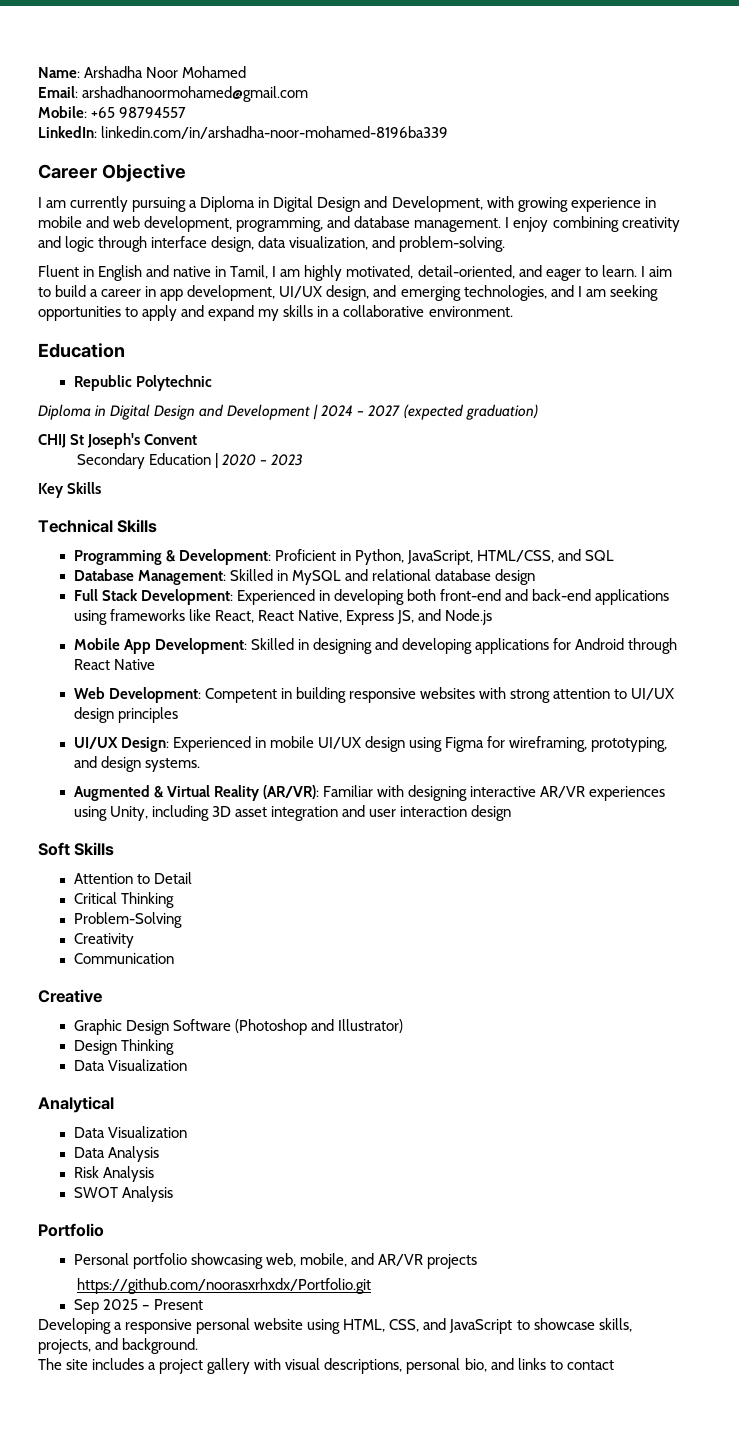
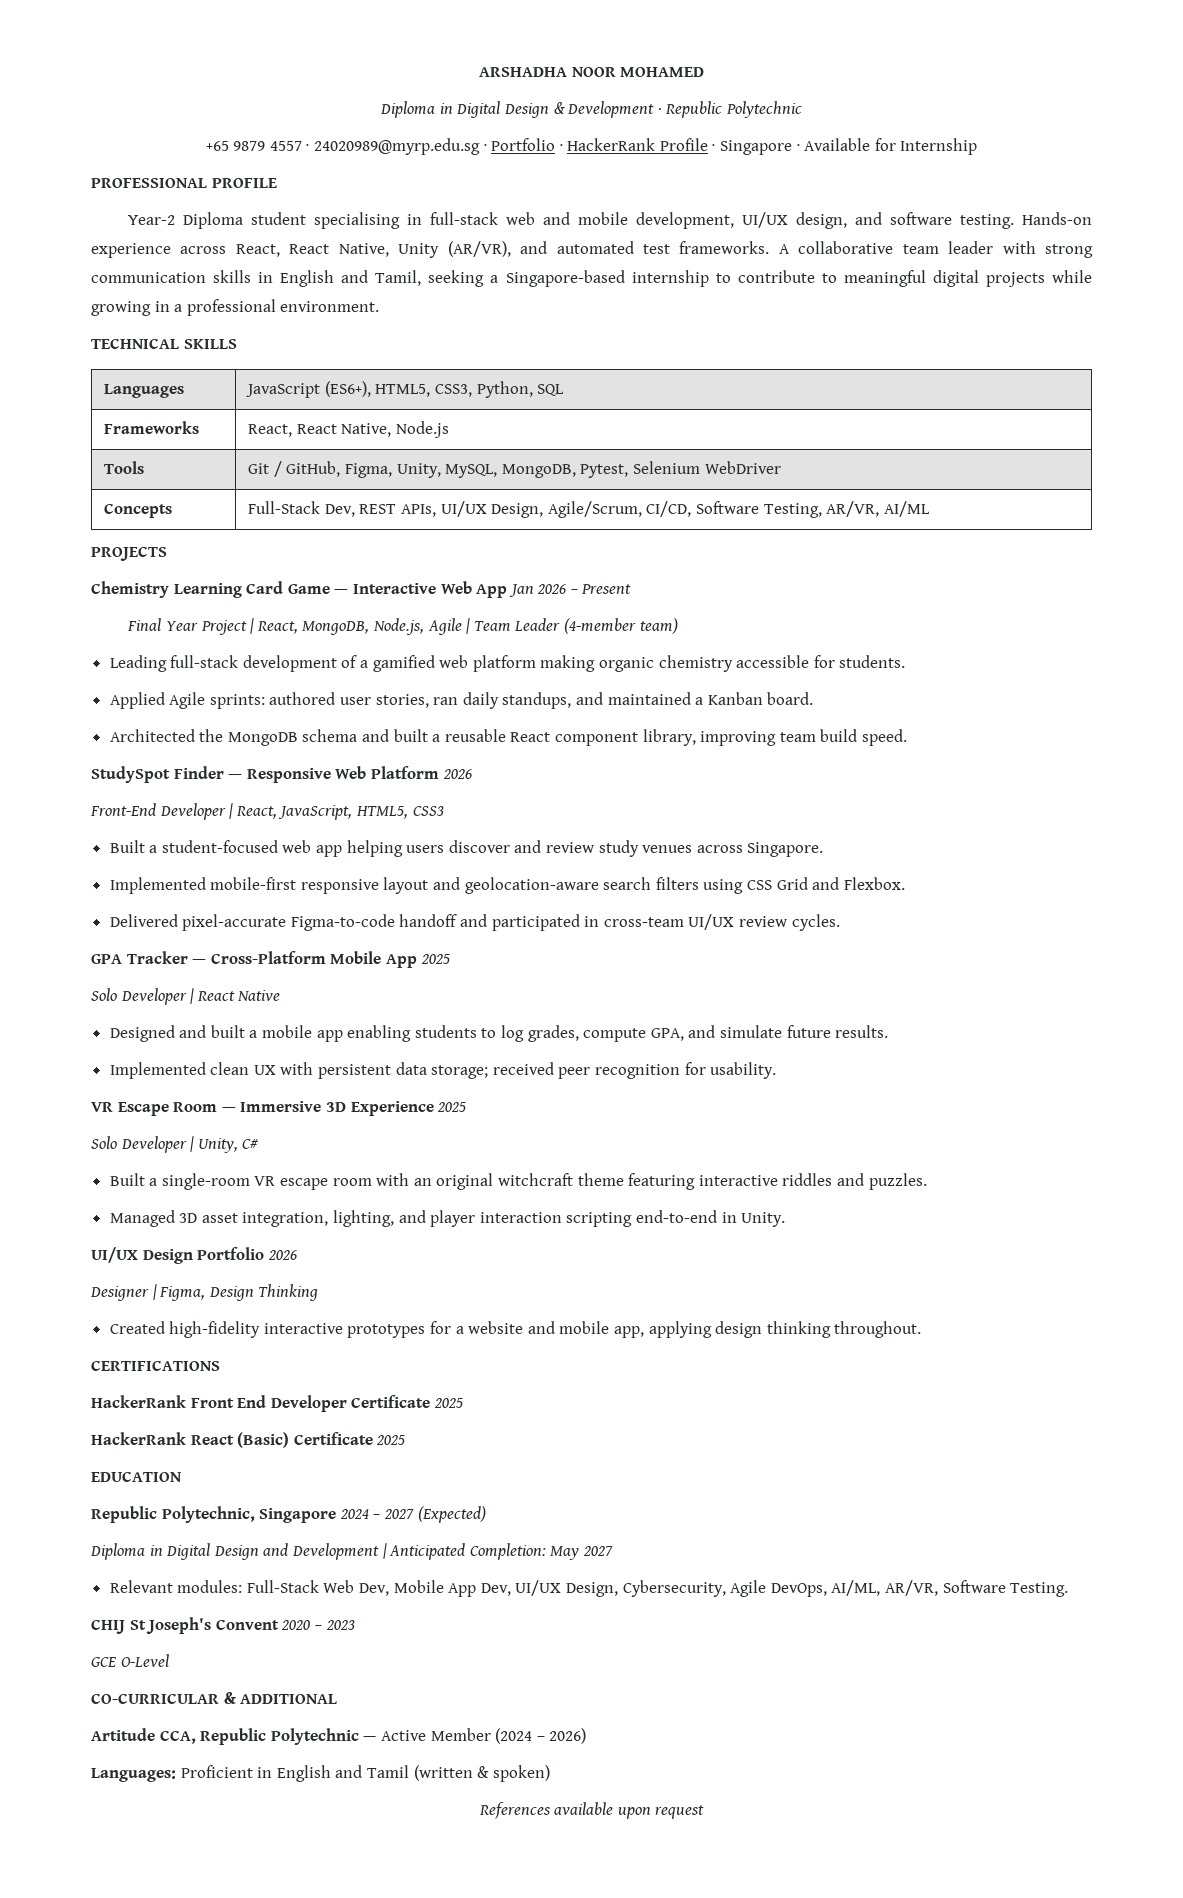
[38,66,247,78] [38,86,309,102] [38,106,187,118] [38,126,449,139] [38,164,186,182] [38,196,656,212] [38,216,680,232] [38,236,506,252] [38,265,672,281] [38,285,658,301] [38,305,513,321] [38,343,125,358] [73,375,212,391] Name: Arshadha Noor Mohamed // Email: arshadhanoormohamed@gmail.com // Mobile: +65 98794557 // LinkedIn: linkedin.com/in/arshadha-noor-mohamed-8196ba339 // Career Objective // I am currently pursuing a Diploma in Digital Design and Development, with growing experience in mobile and web development, programming, and database management. I enjoy combining creativity and logic through interface design, data visualization, and problem-solving. // Fluent in English and native in Tamil, I am highly motivated, detail-oriented, and eager to learn. I aim to build a career in app development, UI/UX design, and emerging technologies, and I am seeking opportunities to apply and expand my skills in a collaborative environment. // Education // Republic Polytechnic -> [478,67,705,77] [380,101,802,118] [205,138,978,155] [91,178,277,188] [128,212,1092,229] [91,241,1093,258] [91,270,1092,287] [91,299,380,316] [91,338,237,349] [104,384,185,398] [246,381,565,398] [104,421,200,434] [248,421,450,438] [104,461,145,474] [248,461,781,478] [104,503,173,518] [248,501,930,518] [91,546,167,561] [91,581,632,598] [127,618,678,635] [109,655,906,672] [109,692,814,709] [109,729,907,746] [91,766,472,783] [90,803,444,820] [109,840,824,857] [109,877,905,894] [109,914,840,931] [91,951,450,968] [91,988,281,1005] [109,1025,889,1042] [109,1062,777,1079] [91,1101,467,1116] [91,1136,259,1153] [109,1173,927,1190] [109,1210,786,1227] [91,1247,297,1264] [90,1284,319,1301] [109,1321,922,1338] [91,1360,220,1371] [91,1395,463,1412] [91,1432,406,1448] [91,1471,182,1482] [91,1506,486,1523] ARSHADHA NOOR MOHAMED // Diploma in Digital Design & Development · Republic Polytechnic // +65 9879 4557 · 24020989@myrp.edu.sg · Portfolio · HackerRank Profile · Singapore · Available for Internship // PROFESSIONAL PROFILE // Year-2 Diploma student specialising in full-stack web and mobile development, UI/UX design, and software testing. Hands-on experience across React, React Native, Unity (AR/VR), and automated test frameworks. A collaborative team leader with strong communication skills in English and Tamil, seeking a Singapore-based internship to contribute to meaningful digital projects while growing in a professional environment. // TECHNICAL SKILLS // Languages | JavaScript (ES6+), HTML5, CSS3, Python, SQL // Frameworks | React, React Native, Node.js // Tools | Git / GitHub, Figma, Unity, MySQL, MongoDB, Pytest, Selenium WebDriver // Concepts | Full-Stack Dev, REST APIs, UI/UX Design, Agile/Scrum, CI/CD, Software Testing, AR/VR, AI/ML // PROJECTS // Chemistry Learning Card Game — Interactive Web App Jan 2026 – Present // Final Year Project | React, MongoDB, Node.js, Agile | Team Leader (4-member team) // Leading full-stack development of a gamified web platform making organic chemistry accessible for students. // Applied Agile sprints: authored user stories, ran daily standups, and maintained a Kanban board. // Architected the MongoDB schema and built a reusable React component library, improving team build speed. // StudySpot Finder — Responsive Web Platform 2026 // Front-End Developer | React, JavaScript, HTML5, CSS3 // Built a student-focused web app helping users discover and review study venues across Singapore. // Implemented mobile-first responsive layout and geolocation-aware search filters using CSS Grid and Flexbox. // Delivered pixel-accurate Figma-to-code handoff and participated in cross-team UI/UX review cycles. // GPA Tracker — Cross-Platform Mobile App 2025 // Solo Developer | React Native // Designed and built a mobile app enabling students to log grades, compute GPA, and simulate future results. // Implemented clean UX with persistent data storage; received peer recognition for usability. // VR Escape Room — Immersive 3D Experience 2025 // Solo Developer | Unity, C# // Built a single-room VR escape room with an original witchcraft theme featuring interactive riddles and puzzles. // Managed 3D asset integration, lighting, and player interaction scripting end-to-end in Unity. // UI/UX Design Portfolio 2026 // Designer | Figma, Design Thinking // Created high-fidelity interactive prototypes for a website and mobile app, applying design thinking throughout. // CERTIFICATIONS // HackerRank Front End Developer Certificate 2025 // HackerRank React (Basic) Certificate 2025 // EDUCATION // Republic Polytechnic, Singapore 2024 – 2027 (Expected)
[321,404,538,420] 2024 – 2027 (expected graduation) -> [389,1543,613,1560] [109,1580,1069,1597] Anticipated Completion: May 2027 // Relevant modules: Full-Stack Web Dev, Mobile App Dev, UI/UX Design, Cybersecurity, Agile DevOps, AI/ML, AR/VR, Software Testing.
[76,453,218,469] // Secondary Education | -> (279, 1624) none
[38,482,102,498] [38,519,158,533] [73,549,615,565] [73,569,536,585] [73,589,670,605] [73,609,493,625] [73,638,678,654] [73,659,155,670] [73,687,675,703] [73,707,178,723] [73,736,668,752] [73,756,200,772] [73,785,666,801] [73,805,512,821] [38,842,115,856] [73,872,192,884] [73,892,174,908] [73,912,182,928] [73,933,134,948] [73,953,174,964] [38,989,102,1003] [73,1019,404,1035] [73,1039,174,1055] [73,1059,187,1071] [38,1096,114,1113] [73,1126,187,1138] [73,1146,159,1162] [73,1166,154,1182] [73,1186,173,1202] [38,1223,104,1237] [73,1253,478,1269] [76,1278,371,1294] [73,1299,204,1314] [38,1318,632,1334] [38,1338,199,1354] [38,1358,614,1374] Key Skills // Technical Skills // Programming & Development: Proficient in Python, JavaScript, HTML/CSS, and SQL // Database Management: Skilled in MySQL and relational database design // Full Stack Development: Experienced in developing both front-end and back-end applications using frameworks like React, React Native, Express JS, and Node.js // Mobile App Development: Skilled in designing and developing applications for Android through React Native // Web Development: Competent in building responsive websites with strong attention to UI/UX design principles // UI/UX Design: Experienced in mobile UI/UX design using Figma for wireframing, prototyping, and design systems. // Augmented & Virtual Reality (AR/VR): Familiar with designing interactive AR/VR experiences using Unity, including 3D asset integration and user interaction design // Soft Skills // Attention to Detail // Critical Thinking // Problem-Solving // Creativity // Communication // Creative // Graphic Design Software (Photoshop and Illustrator) // Design Thinking // Data Visualization // Analytical // Data Visualization // Data Analysis // Risk Analysis // SWOT Analysis // Portfolio // Personal portfolio showcasing web, mobile, and AR/VR projects // https://github.com/noorasxrhxdx/Portfolio.git // Sep 2025 – Present // Developing a responsive personal website using HTML, CSS, and JavaScript to showcase skills, projects, and background. // The site includes a project gallery with visual descriptions, personal bio, and links to contact -> [91,1654,169,1667] [91,1692,338,1704] [91,1728,587,1745] [91,1765,550,1782] [478,1802,705,1819] GCE O-Level // CO-CURRICULAR & ADDITIONAL // Artitude CCA, Republic Polytechnic — Active Member (2024 – 2026) // Languages: Proficient in English and Tamil (written & spoken) // References available upon request

